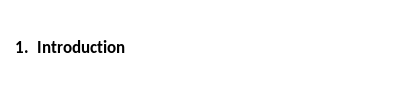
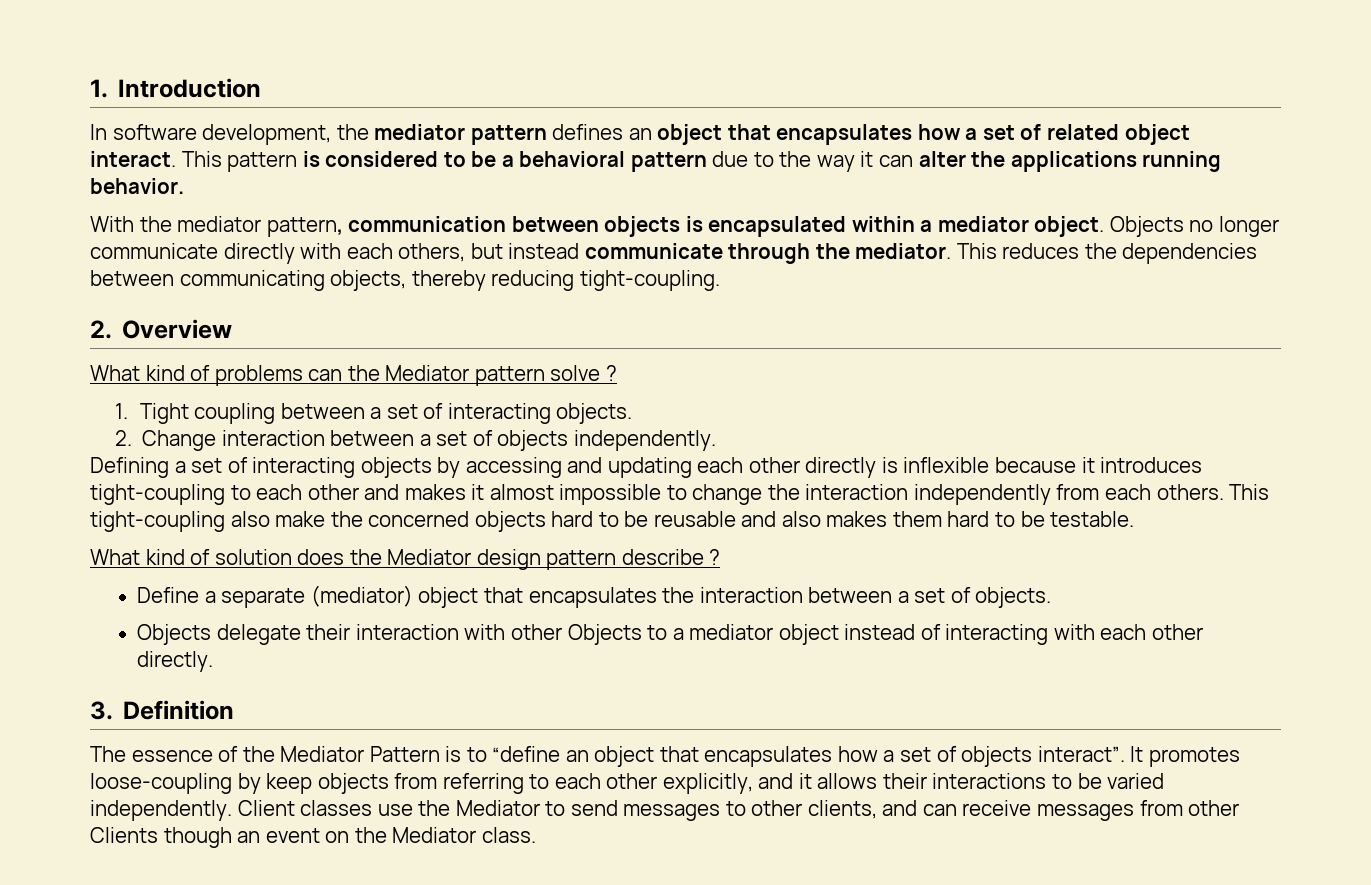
(126, 46) none -> [90,124,1190,145] [90,151,1222,172] [90,178,184,194] [90,216,1280,237] [90,243,1258,264] [90,270,720,291] [90,319,233,339] [90,365,617,386] [114,403,633,424] [114,430,716,451] [90,457,1203,478] [90,484,1270,505] [90,511,1135,532] [90,549,721,570] [137,585,1052,608] [137,624,1203,645] [137,651,214,672] [90,700,235,720] [90,746,1240,767] [90,773,1165,794] [90,800,1240,821] [90,827,536,848] // In software development, the mediator pattern defines an object that encapsulates how a set of related object interact. This pattern is considered to be a behavioral pattern due to the way it can alter the applications running behavior. // With the mediator pattern, communication between objects is encapsulated within a mediator object. Objects no longer communicate directly with each others, but instead communicate through the mediator. This reduces the dependencies between communicating objects, thereby reducing tight-coupling. // 2. Overview // What kind of problems can the Mediator pattern solve ? // 1. Tight coupling between a set of interacting objects. // 2. Change interaction between a set of objects independently. // Defining a set of interacting objects by accessing and updating each other directly is inflexible because it introduces tight-coupling to each other and makes it almost impossible to change the interaction independently from each others. This tight-coupling also make the concerned objects hard to be reusable and also makes them hard to be testable. // What kind of solution does the Mediator design pattern describe ? // Define a separate (mediator) object that encapsulates the interaction between a set of objects. // Objects delegate their interaction with other Objects to a mediator object instead of interacting with each other directly. // 3. Definition // The essence of the Mediator Pattern is to “define an object that encapsulates how a set of objects interact”. It promotes loose-coupling by keep objects from referring to each other explicitly, and it allows their interactions to be varied independently. Client classes use the Mediator to send messages to other clients, and can receive messages from other Clients though an event on the Mediator class.

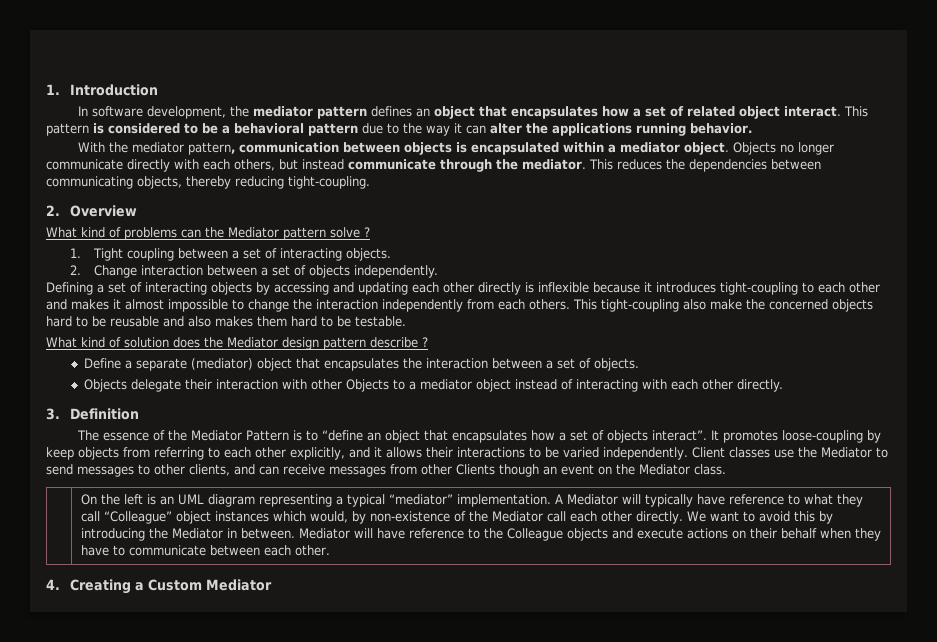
(536, 835) none -> [80,494,863,507] [80,511,833,524] [80,528,881,541] [80,545,330,556] [46,579,272,594] // | On the left is an UML diagram representing a typical “mediator” implementation. A Mediator will typically have reference to what they call “Colleague” object instances which would, by non-existence of the Mediator call each other directly. We want to avoid this by introducing the Mediator in between. Mediator will have reference to the Colleague objects and execute actions on their behalf when they have to communicate between each other. // 4. Creating a Custom Mediator

